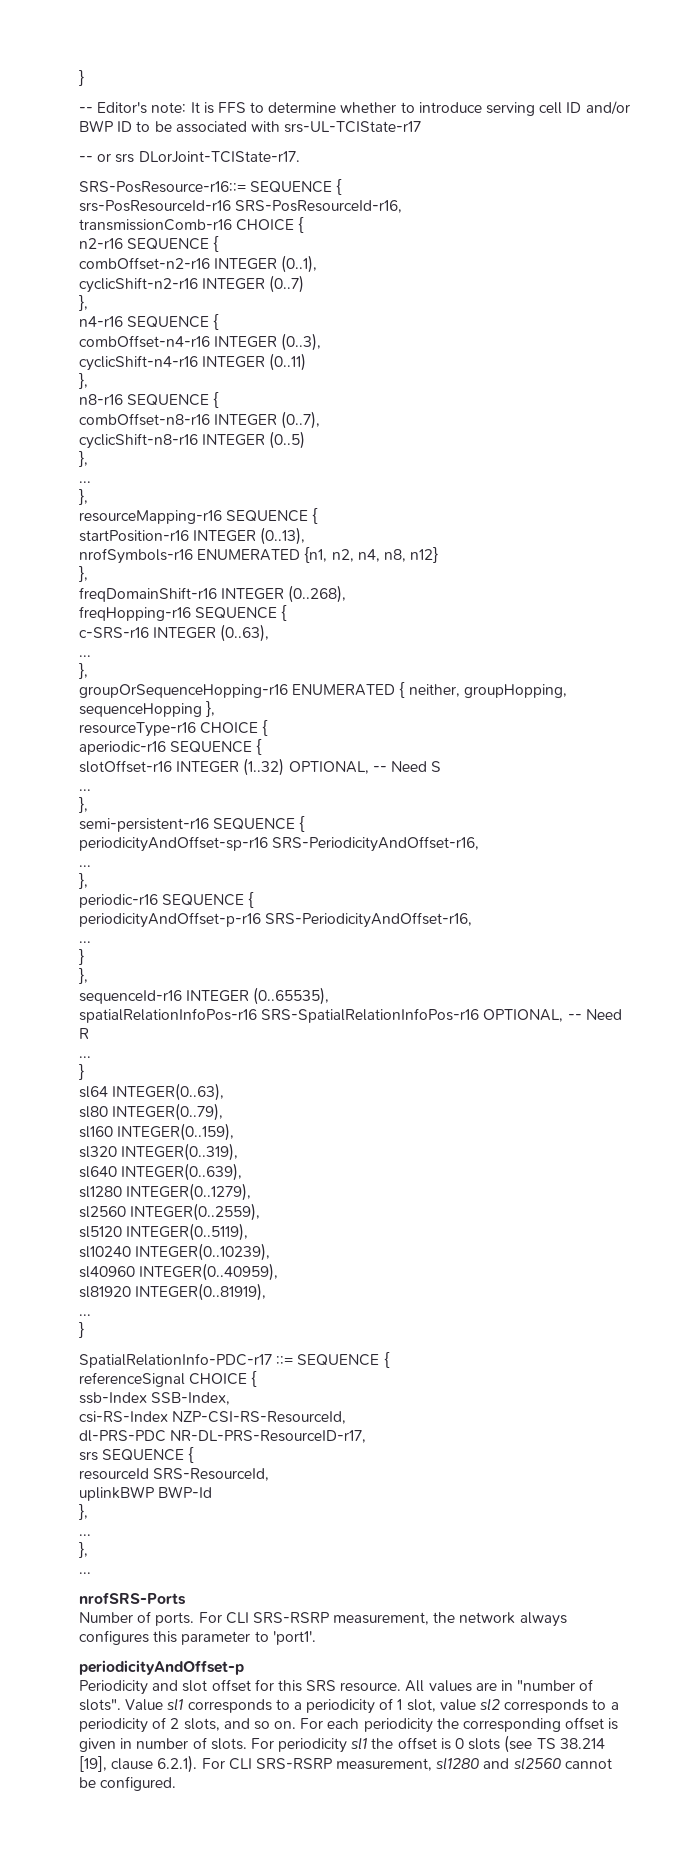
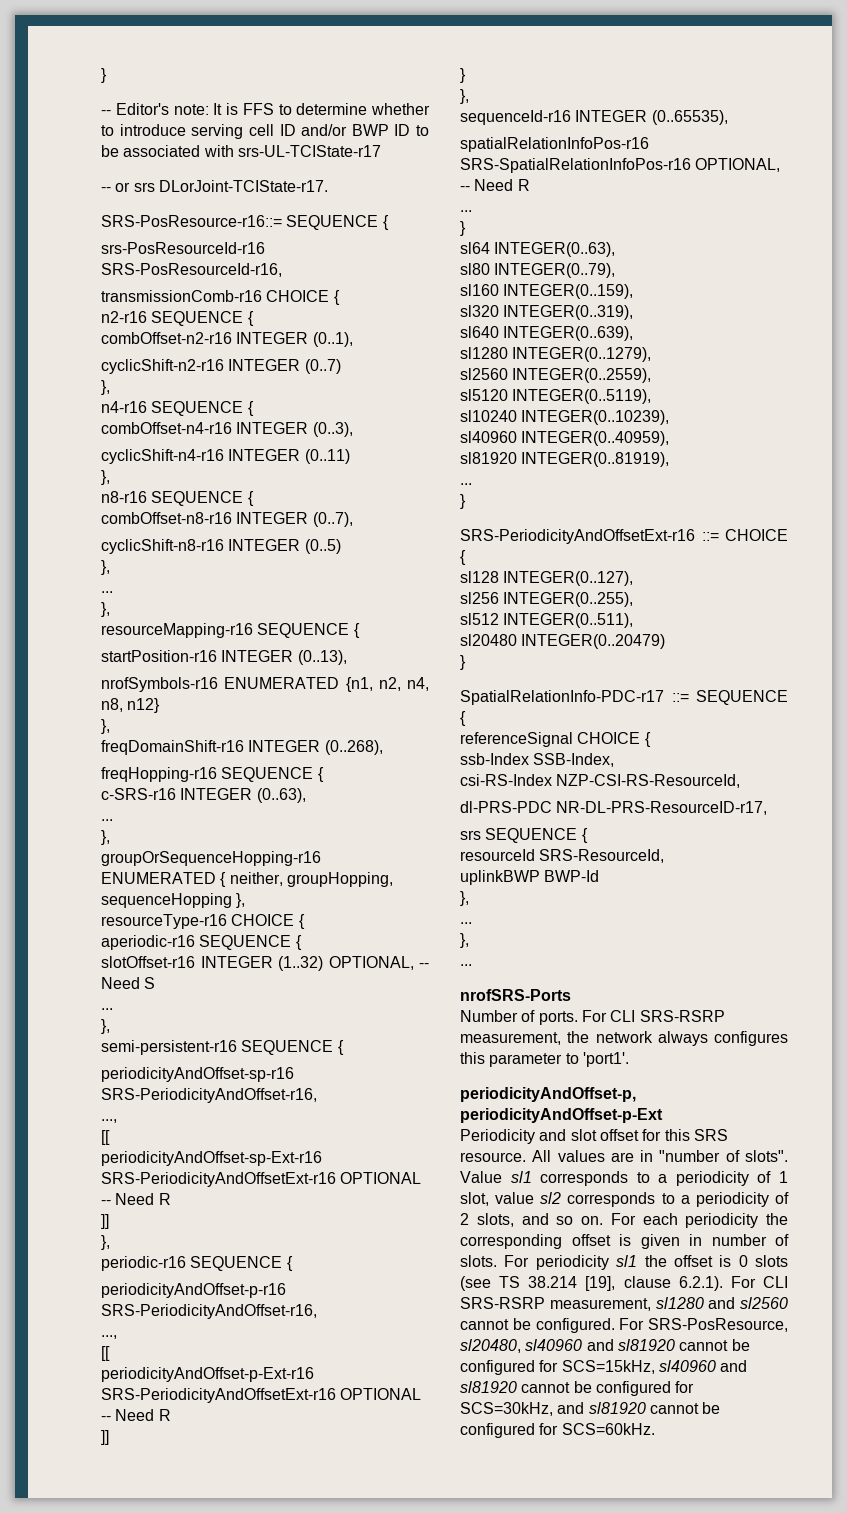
[79,865,91,867] ... -> [101,1119,117,1123] [101,1130,110,1145] [101,1151,322,1166] [101,1172,422,1187] [101,1193,171,1205] [101,1214,109,1229] ..., // [[ // periodicityAndOffset-sp-Ext-r16 SRS-PeriodicityAndOffsetExt-r16 OPTIONAL -- Need R // ]]
[79,941,91,943] ... -> [101,1335,117,1339] [101,1346,110,1361] [101,1367,314,1382] [101,1388,422,1403] [101,1409,171,1421] [101,1430,109,1445] ..., // [[ // periodicityAndOffset-p-Ext-r16 SRS-PeriodicityAndOffsetExt-r16 OPTIONAL -- Need R // ]]
(84, 1330) none -> [460,529,788,544] [460,550,466,565] [460,571,634,586] [460,592,634,607] [460,613,634,628] [460,634,666,649] [460,655,466,670] // SRS-PeriodicityAndOffsetExt-r16 ::= CHOICE { // sl128 INTEGER(0..127), // sl256 INTEGER(0..255), // sl512 INTEGER(0..511), // sl20480 INTEGER(0..20479) // }
[79,1660,244,1675] periodicityAndOffset-p -> [460,1087,636,1102] [460,1108,663,1123] periodicityAndOffset-p, periodicityAndOffset-p-Ext
(177, 1783) none -> [619,1318,788,1332] [460,1339,750,1353] [460,1360,748,1375] [460,1381,695,1396] [460,1402,721,1416] [460,1423,655,1438] For SRS-PosResource, sl20480, sl40960 and sl81920 cannot be configured for SCS=15kHz, sl40960 and sl81920 cannot be configured for SCS=30kHz, and sl81920 cannot be configured for SCS=60kHz.

